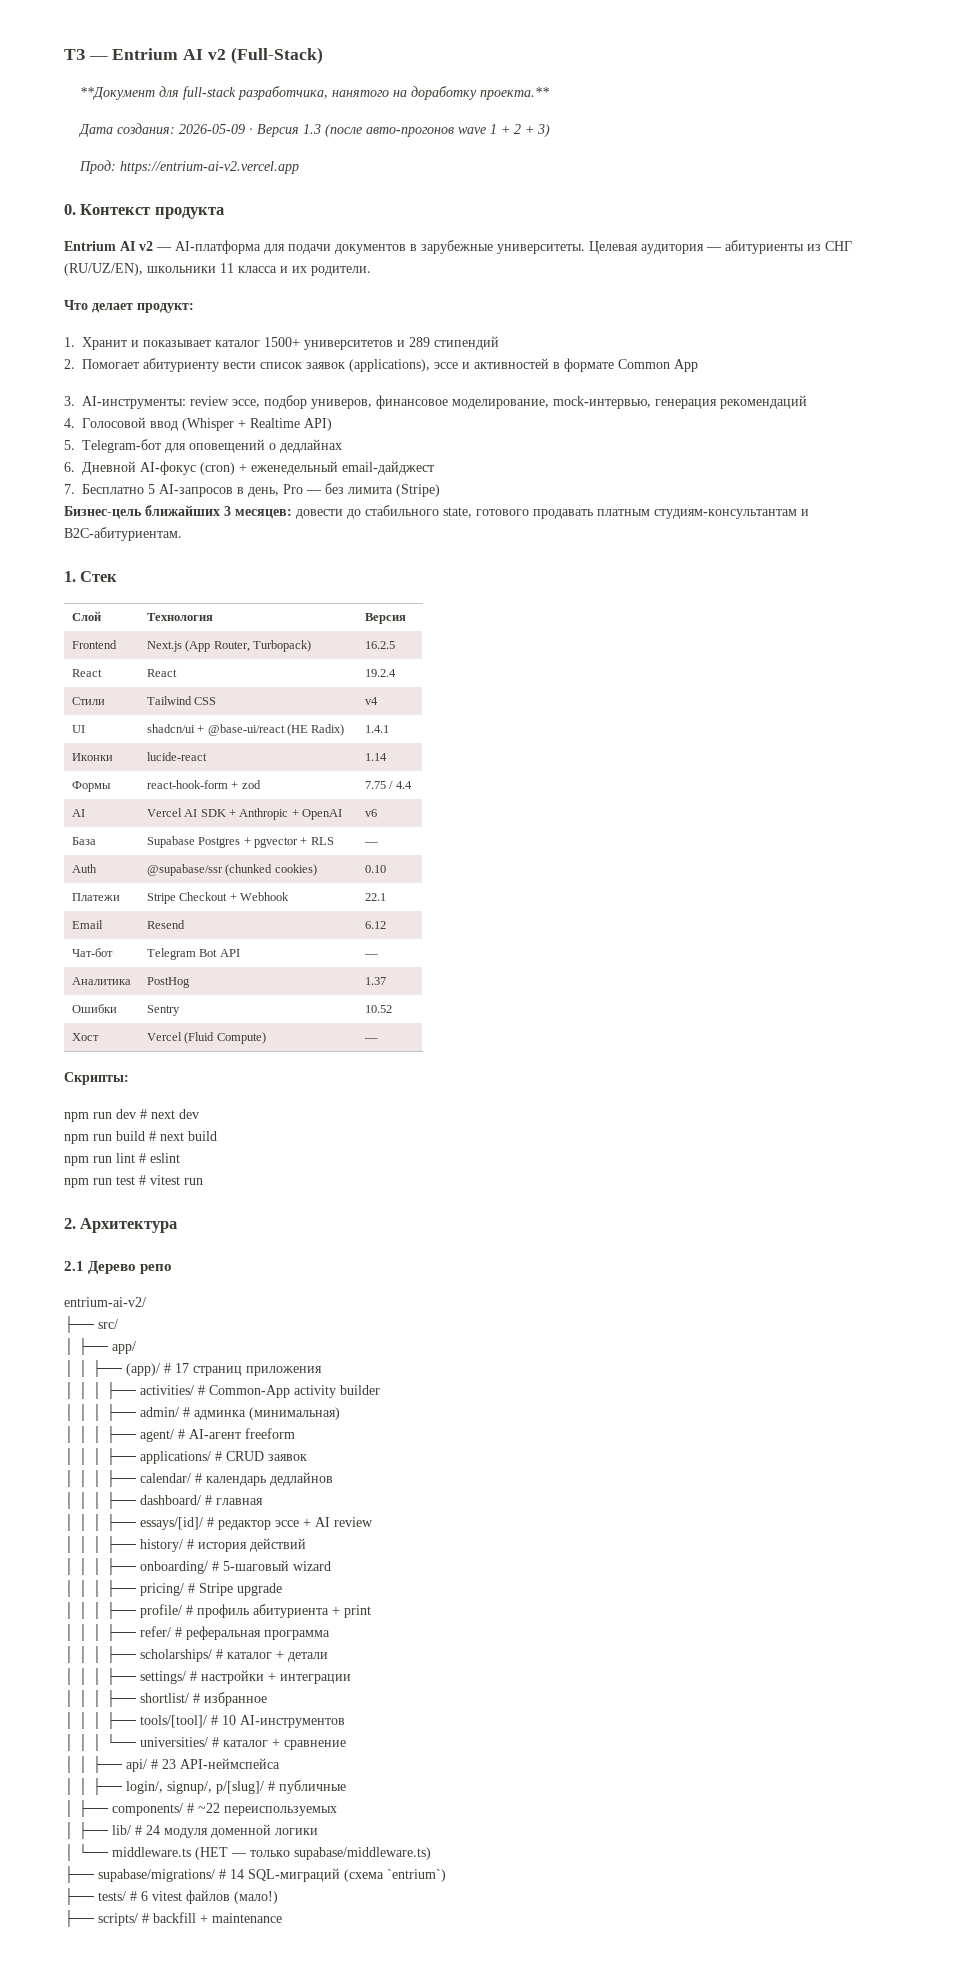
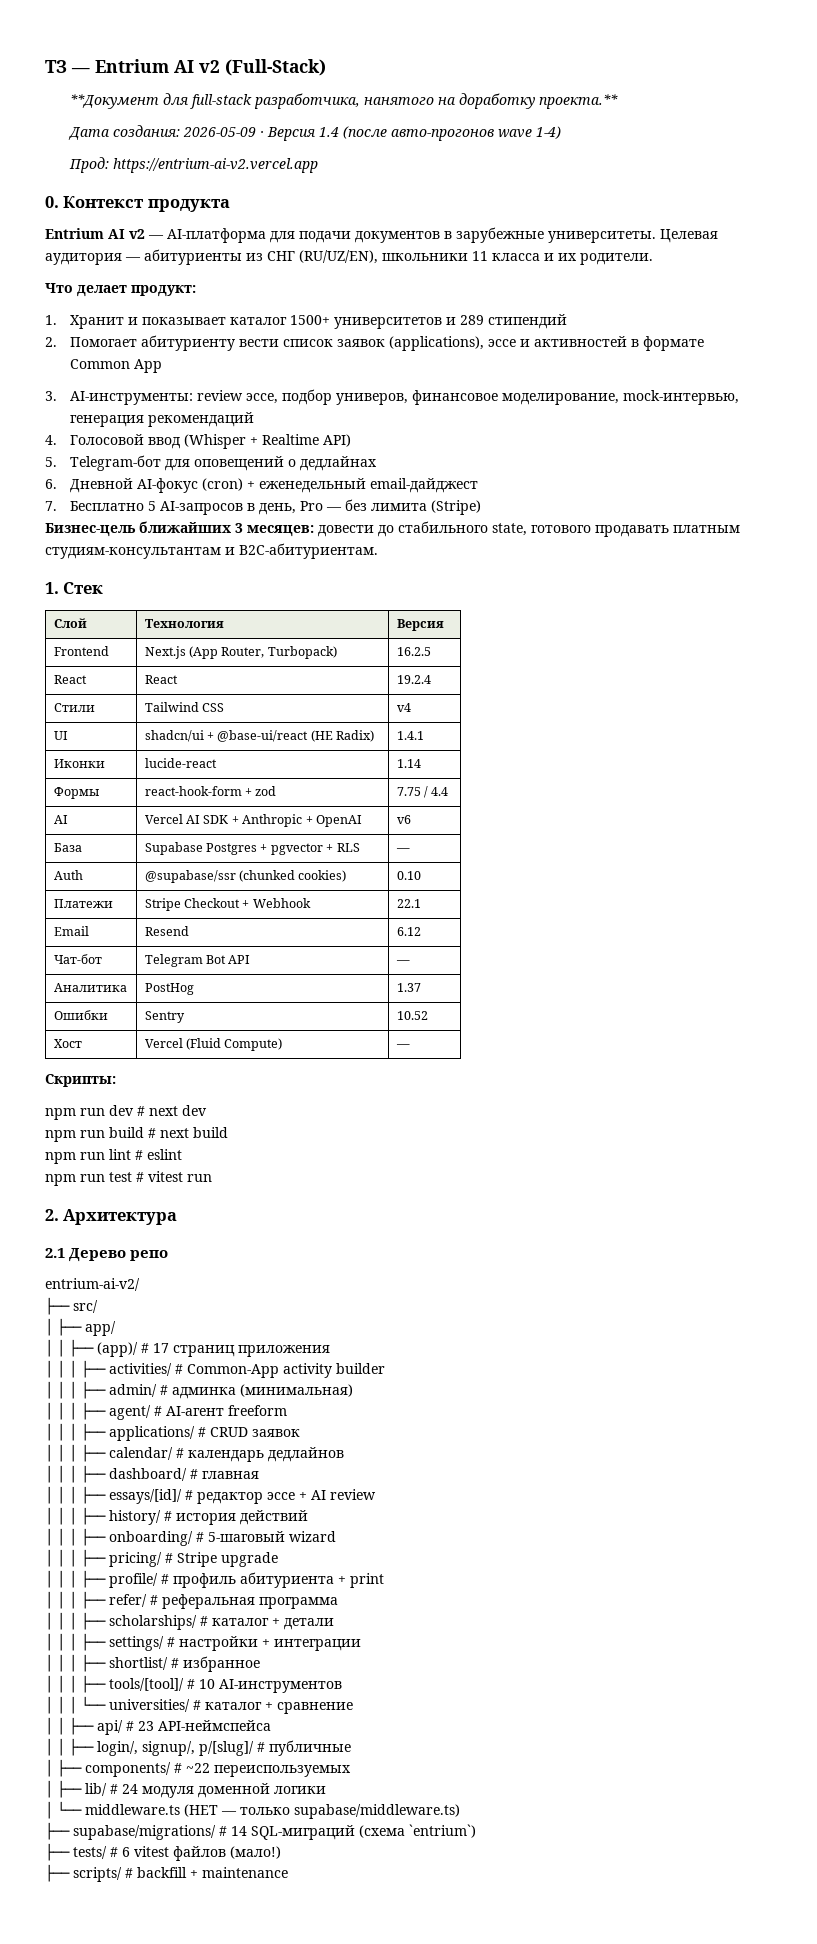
[302,124,321,134] 1.3 -> [318,127,339,137] 1.4
[489,124,550,137] 1 + 2 + 3) -> [535,126,561,139] 1-4)

